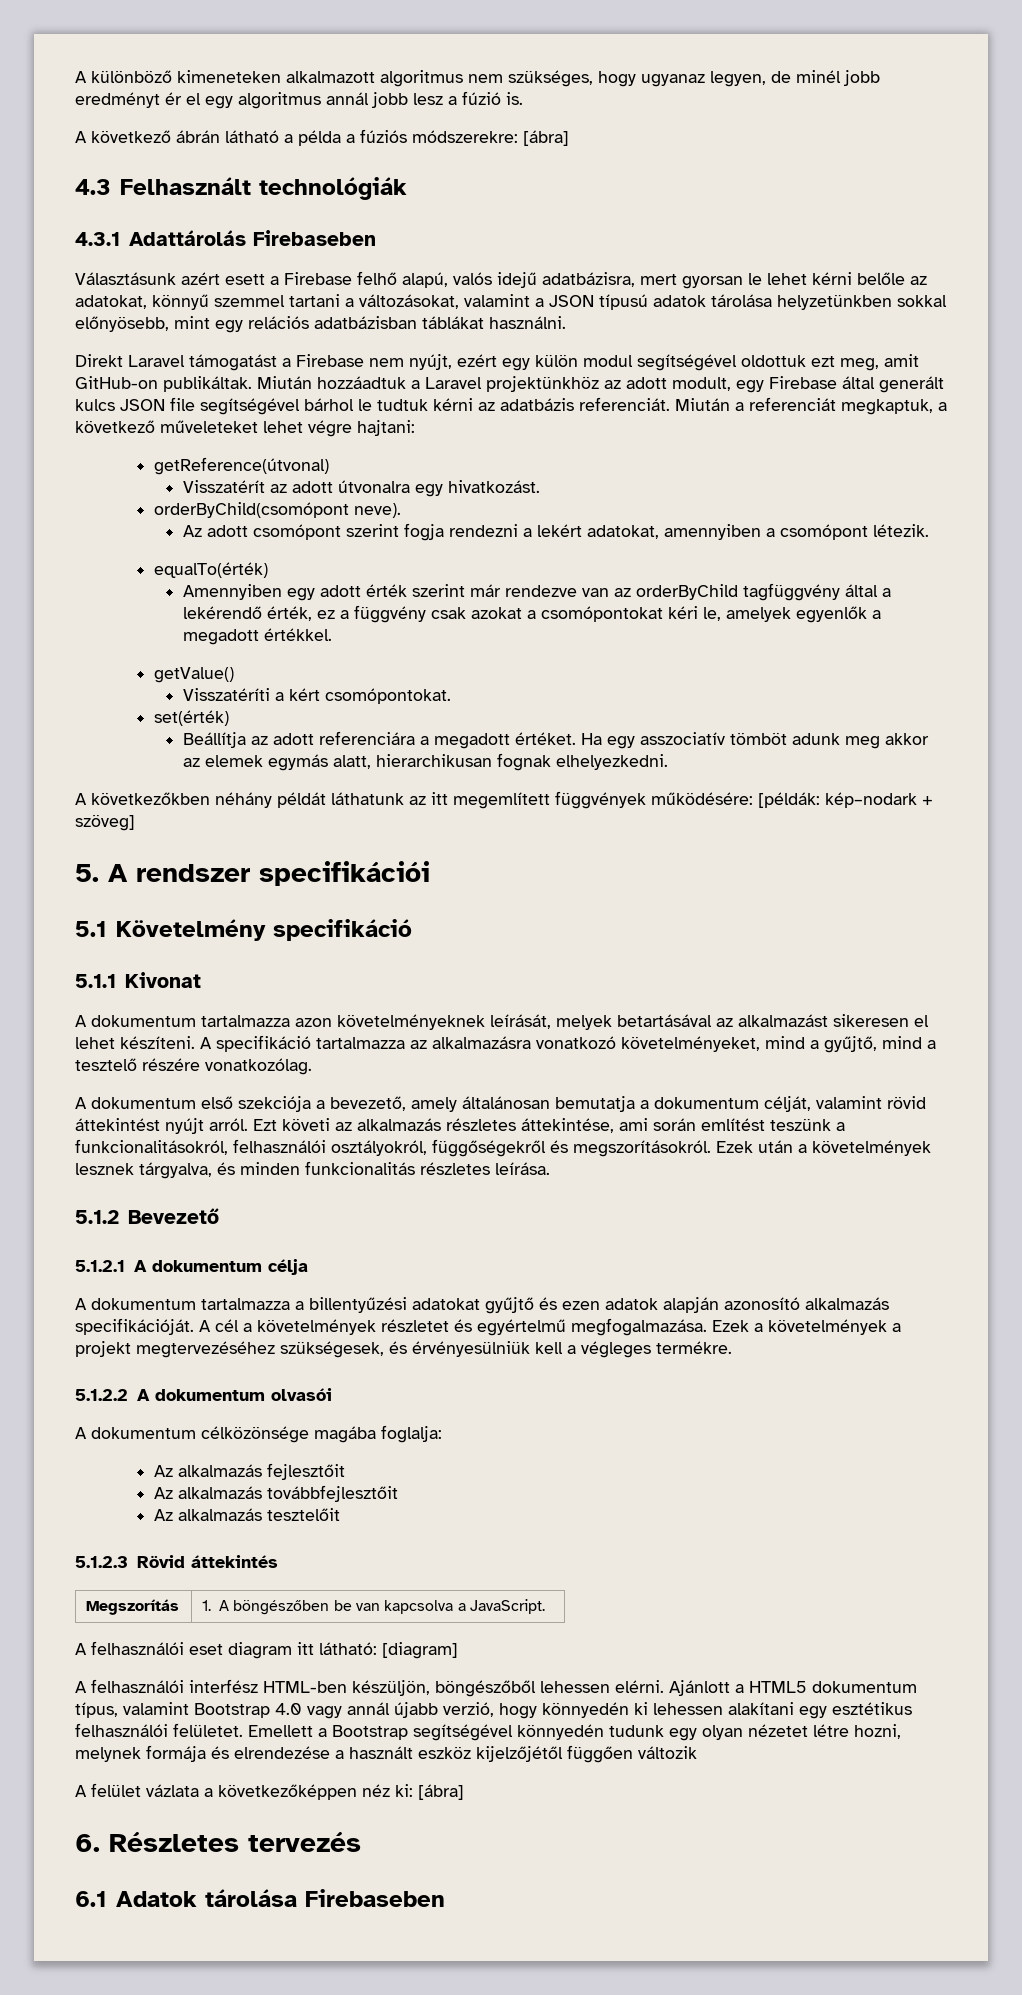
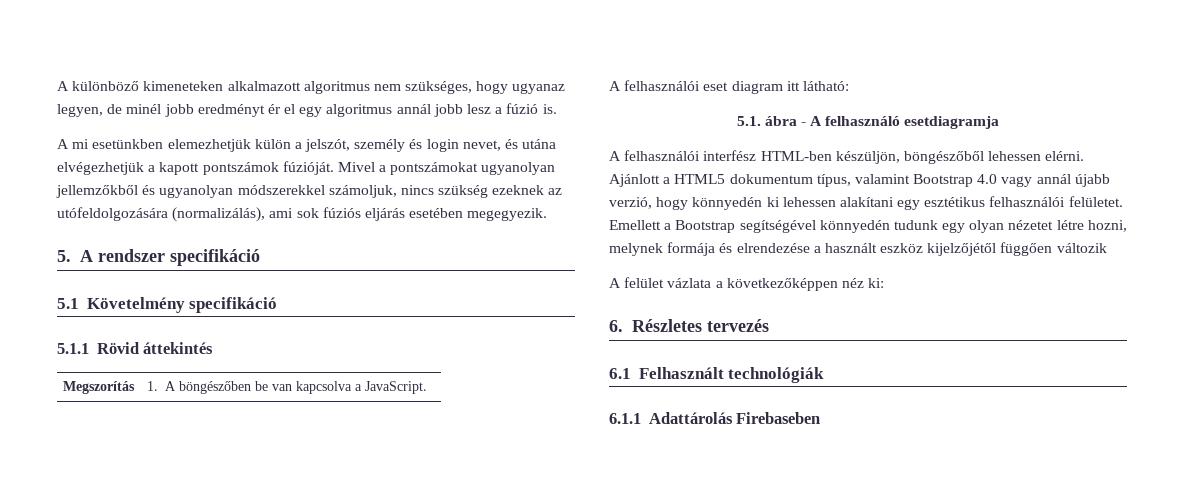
[91,129,569,146] [75,177,407,200] [75,230,376,246] [75,271,927,289] [75,294,947,310] [75,316,566,333] [75,354,919,371] [75,376,944,393] [75,397,947,415] [75,420,415,437] [153,457,329,475] [183,480,541,497] [153,502,401,518] [183,523,930,541] [153,562,268,578] [183,583,892,601] [183,605,882,623] [183,628,333,645] [153,667,234,683] [183,688,452,704] [153,710,229,726] [183,731,930,749] [183,753,669,771] [75,791,933,809] [75,814,135,831] következő ábrán látható a példa a fúziós módszerekre: [ábra] // 4.3 Felhasznált technológiák // 4.3.1 Adattárolás Firebaseben // Választásunk azért esett a Firebase felhő alapú, valós idejű adatbázisra, mert gyorsan le lehet kérni belőle az adatokat, könnyű szemmel tartani a változásokat, valamint a JSON típusú adatok tárolása helyzetünkben sokkal előnyösebb, mint egy relációs adatbázisban táblákat használni. // Direkt Laravel támogatást a Firebase nem nyújt, ezért egy külön modul segítségével oldottuk ezt meg, amit GitHub-on publikáltak. Miután hozzáadtuk a Laravel projektünkhöz az adott modult, egy Firebase által generált kulcs JSON file segítségével bárhol le tudtuk kérni az adatbázis referenciát. Miután a referenciát megkaptuk, a következő műveleteket lehet végre hajtani: // getReference(útvonal) // Visszatérít az adott útvonalra egy hivatkozást. // orderByChild(csomópont neve). // Az adott csomópont szerint fogja rendezni a lekért adatokat, amennyiben a csomópont létezik. // equalTo(érték) // Amennyiben egy adott érték szerint már rendezve van az orderByChild tagfüggvény által a lekérendő érték, ez a függvény csak azokat a csomópontokat kéri le, amelyek egyenlők a megadott értékkel. // getValue() // Visszatéríti a kért csomópontokat. // set(érték) // Beállítja az adott referenciára a megadott értéket. Ha egy asszociatív tömböt adunk meg akkor az elemek egymás alatt, hierarchikusan fognak elhelyezkedni. // A következőkben néhány példát láthatunk az itt megemlített függvények működésére: [példák: kép–nodark + szöveg] -> [72,139,557,152] [57,161,556,175] [56,185,563,198] [57,207,548,222] mi esetünkben elemezhetjük külön a jelszót, személy és login nevet, és utána elvégezhetjük a kapott pontszámok fúzióját. Mivel a pontszámokat ugyanolyan jellemzőkből és ugyanolyan módszerekkel számoljuk, nincs szükség ezeknek az utófeldolgozására (normalizálás), ami sok fúziós eljárás esetében megegyezik.
[258,861,430,886] specifikációi -> [170,249,261,266] specifikáció
[124,972,201,988] [75,1014,929,1030] [75,1035,936,1053] [75,1058,312,1075] [75,1096,926,1112] [75,1118,845,1134] [75,1139,931,1157] [75,1161,550,1179] [75,1208,219,1224] [75,1259,308,1275] [75,1297,889,1314] [75,1318,901,1336] [75,1341,732,1358] [75,1388,332,1401] [75,1425,442,1443] [153,1463,345,1480] [153,1485,398,1502] [153,1508,340,1521] [75,1556,128,1568] Kivonat // A dokumentum tartalmazza azon követelményeknek leírását, melyek betartásával az alkalmazást sikeresen el lehet készíteni. A specifikáció tartalmazza az alkalmazásra vonatkozó követelményeket, mind a gyűjtő, mind a tesztelő részére vonatkozólag. // A dokumentum első szekciója a bevezető, amely általánosan bemutatja a dokumentum célját, valamint rövid áttekintést nyújt arról. Ezt követi az alkalmazás részletes áttekintése, ami során említést teszünk a funkcionalitásokról, felhasználói osztályokról, függőségekről és megszorításokról. Ezek után a követelmények lesznek tárgyalva, és minden funkcionalitás részletes leírása. // 5.1.2 Bevezető // 5.1.2.1 A dokumentum célja // A dokumentum tartalmazza a billentyűzési adatokat gyűjtő és ezen adatok alapján azonosító alkalmazás specifikációját. A cél a követelmények részletet és egyértelmű megfogalmazása. Ezek a követelmények a projekt megtervezéséhez szükségesek, és érvényesülniük kell a végleges termékre. // 5.1.2.2 A dokumentum olvasói // A dokumentum célközönsége magába foglalja: // Az alkalmazás fejlesztőit // Az alkalmazás továbbfejlesztőit // Az alkalmazás tesztelőit // 5.1.2.3 -> (89, 348) none
[382,1642,458,1659] [diagram] -> [736,116,1000,129] // 5.1. ábra - A felhasználó esetdiagramja
[418,1784,464,1800] [ábra] -> (885, 283) none
[115,1889,297,1907] Adatok tárolása -> [638,367,825,383] [609,412,733,424] Felhasznált technológiák // 6.1.1 Adattárolás

